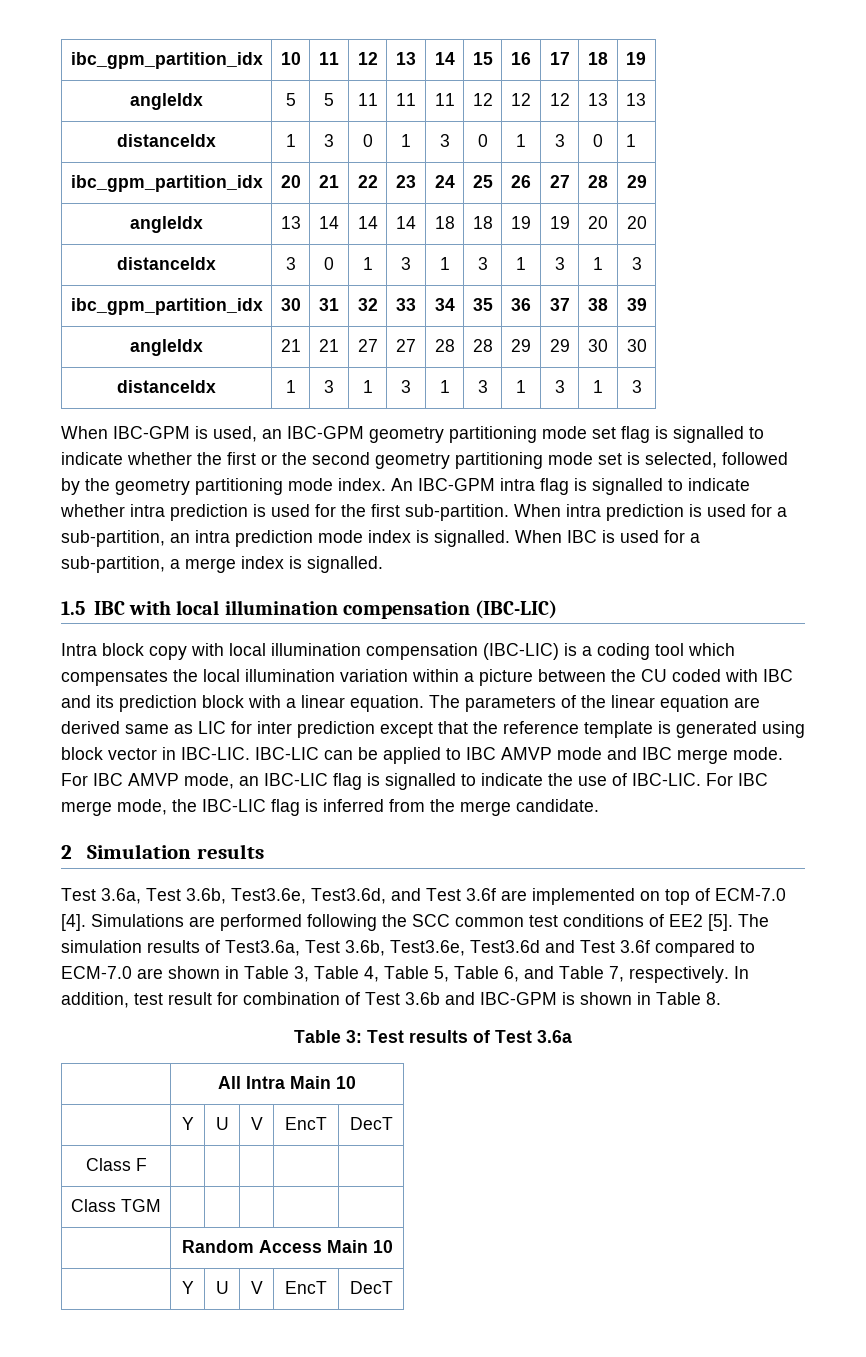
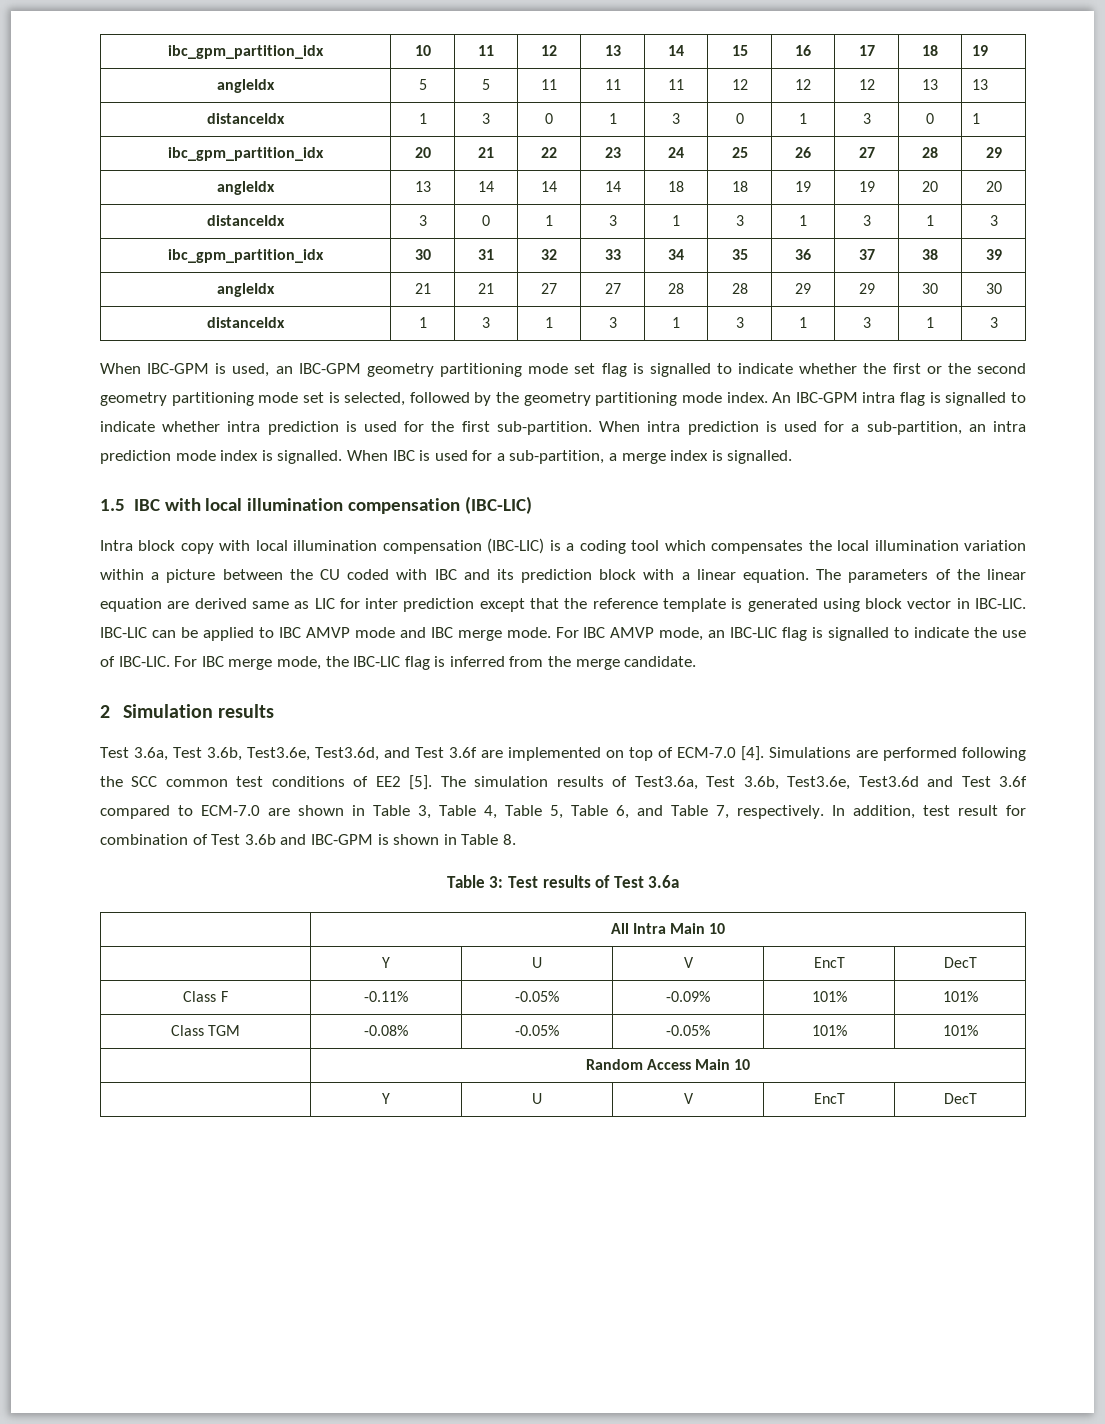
[71,1199,161,1212] | | | | // Class TGM | | | | | -> [364,991,408,1002] [515,991,559,1002] [666,991,710,1002] [811,991,847,1002] [942,991,978,1002] [170,1025,241,1036] [364,1025,408,1036] [515,1025,559,1036] [666,1025,710,1036] [811,1025,847,1036] [942,1025,978,1036] -0.11% | -0.05% | -0.09% | 101% | 101% // Class TGM | -0.08% | -0.05% | -0.05% | 101% | 101%

